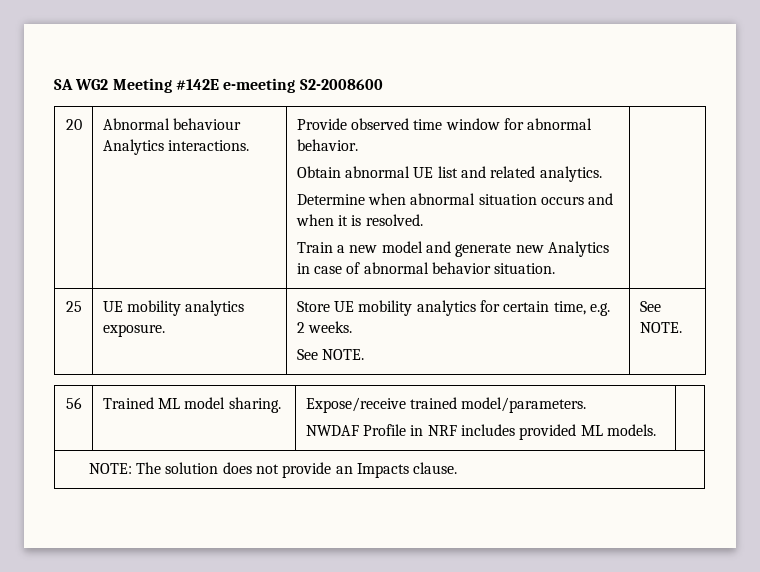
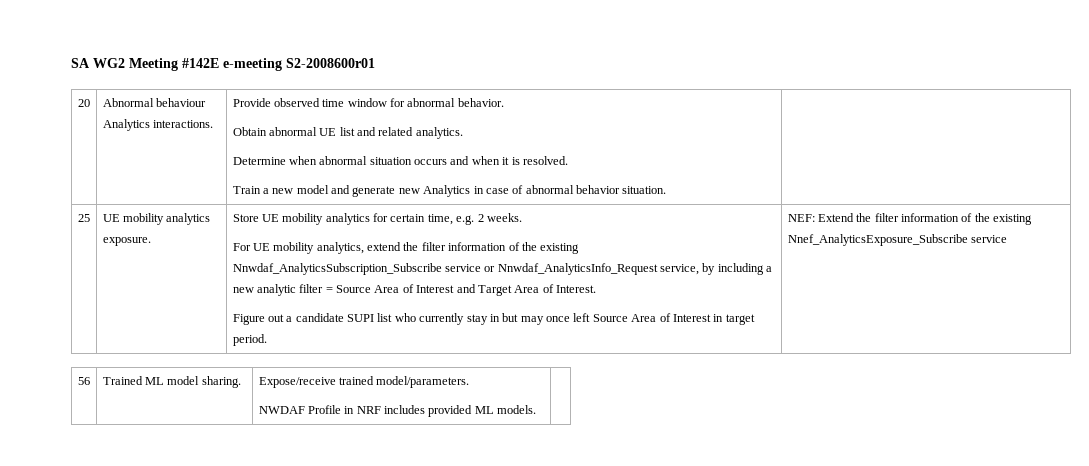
[299,79,383,90] S2-2008600 -> [286,58,375,68] S2-2008600r01
[296,349,365,360] [639,301,661,312] [639,322,682,333] See NOTE. | See NOTE. -> [232,242,580,254] [232,263,773,275] [232,284,596,296] [232,313,755,325] [232,334,267,346] [787,213,1033,225] [787,234,1007,246] For UE mobility analytics, extend the filter information of the existing Nnwdaf_AnalyticsSubscription_Subscribe service or Nnwdaf_AnalyticsInfo_Request service, by including a new analytic filter = Source Area of Interest and Target Area of Interest. // Figure out a candidate SUPI list who currently stay in but may once left Source Area of Interest in target period. | NEF: Extend the filter information of the existing Nnef_AnalyticsExposure_Subscribe service
[88,462,458,478] // NOTE: The solution does not provide an Impacts clause. -> (537, 409) none

